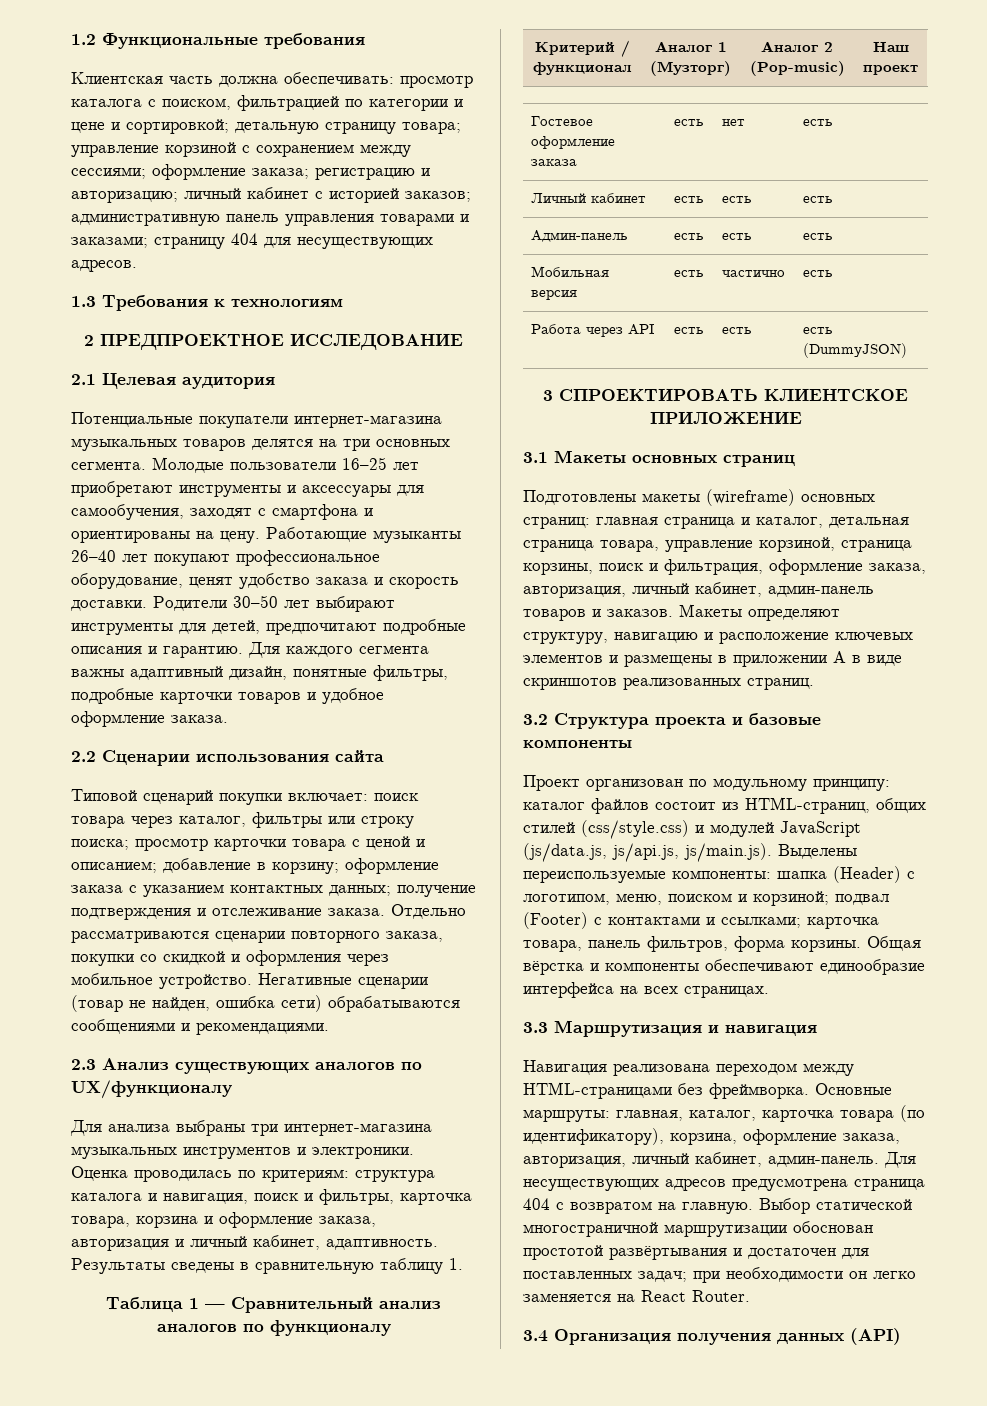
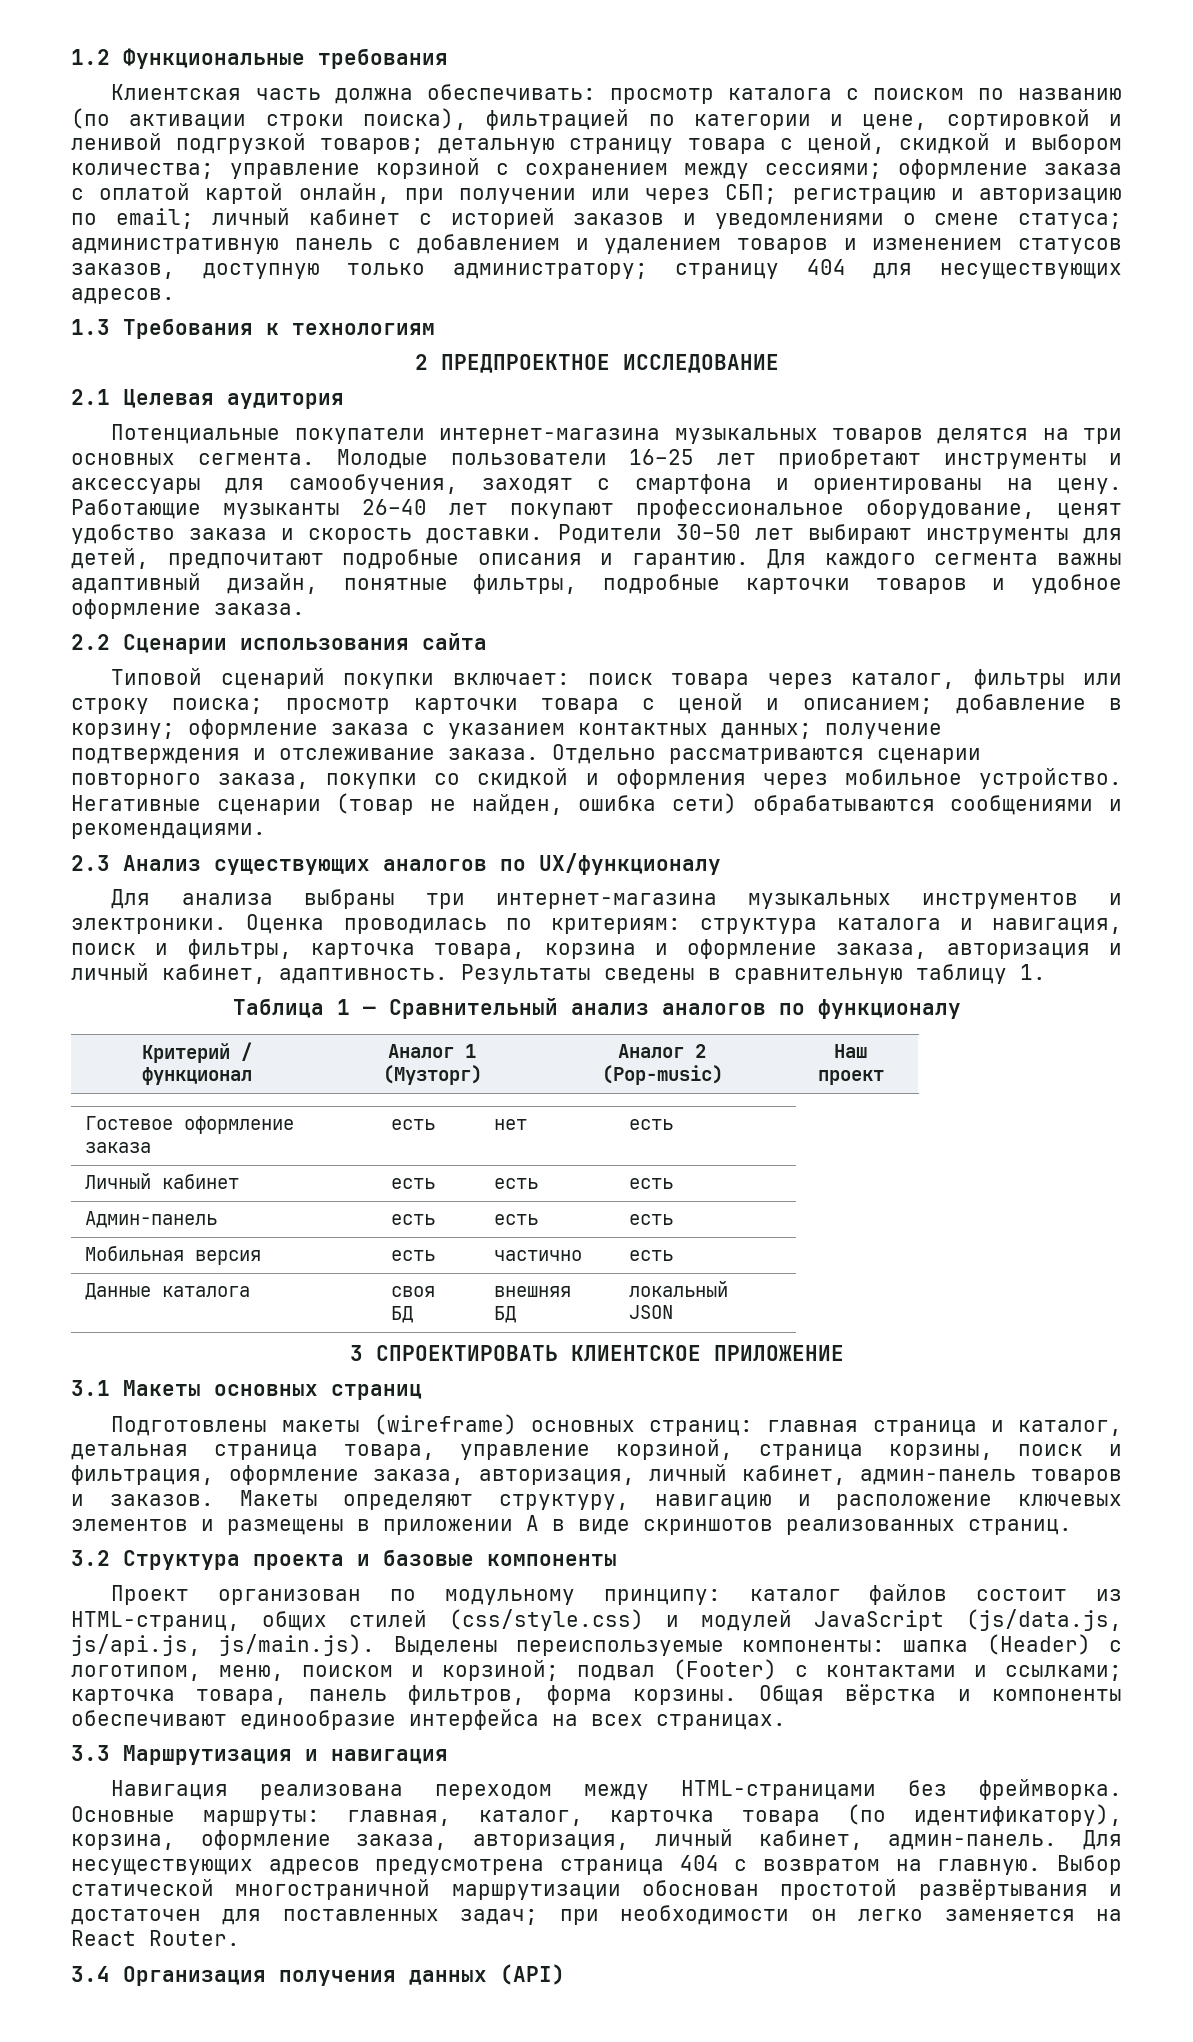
[162,95,463,111] [71,119,461,134] поиском, фильтрацией по категории и цене и сортировкой; детальную страницу товара; -> [872,88,1122,100] [71,108,1122,130] [71,133,1123,154] [71,163,214,179] поиском по названию (по активации строки поиска), фильтрацией по категории и цене, сортировкой и ленивой подгрузкой товаров; детальную страницу товара с ценой, скидкой и выбором количества;
[252,168,430,180] [71,187,471,203] [71,213,469,226] [71,236,148,248] заказа; регистрацию и авторизацию; личный кабинет с историей заказов; административную панель управления товарами и заказами; -> [1044,163,1122,175] [71,183,1122,204] [71,208,1122,229] [71,234,1122,254] [71,263,648,279] заказа с оплатой картой онлайн, при получении или через СБП; регистрацию и авторизацию по email; личный кабинет с историей заказов и уведомлениями о смене статуса; административную панель с добавлением и удалением товаров и изменением статусов заказов, доступную только администратору;
[531,324,655,337] [674,327,705,334] [722,327,753,334] [803,327,834,334] [803,343,908,358] Работа через API | есть | есть | есть (DummyJSON) -> [85,1283,251,1300] [391,1286,436,1297] [391,1306,414,1323] [494,1286,572,1297] [494,1306,517,1323] [629,1281,729,1297] [629,1305,674,1319] Данные каталога | своя БД | внешняя БД | локальный JSON

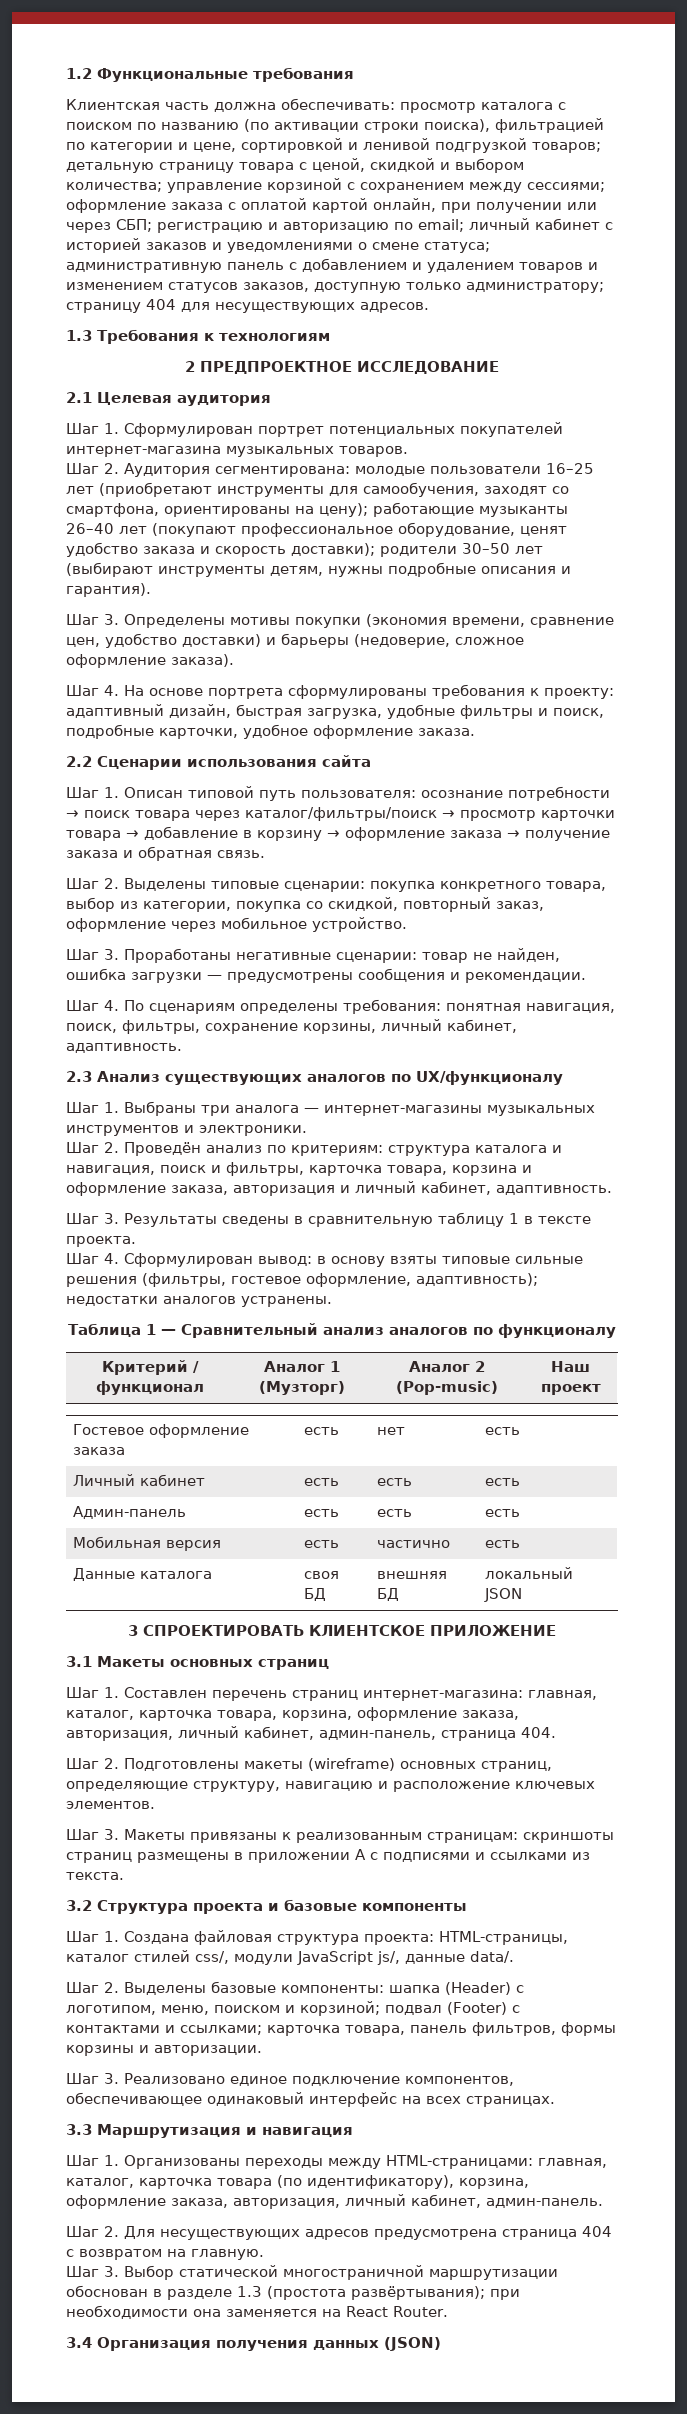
[111,424,1122,444] [71,449,1122,469] [71,474,1123,494] [71,499,201,519] Потенциальные покупатели интернет-магазина музыкальных товаров делятся на три основных сегмента. Молодые пользователи 16–25 лет приобретают инструменты и аксессуары для самообучения, заходят с смартфона и ориентированы на цену. Работающие -> [66,422,563,437] [66,446,408,457] [66,463,594,477] [66,482,569,497] [66,502,474,517] Шаг 1. Сформулирован портрет потенциальных покупателей интернет-магазина музыкальных товаров. // Шаг 2. Аудитория сегментирована: молодые пользователи 16–25 лет (приобретают инструменты для самообучения, заходят со смартфона, ориентированы на цену); работающие
[510,503,614,519] покупают -> [152,523,236,537] (покупают
[426,524,1122,544] [71,548,1122,569] [71,573,1006,594] доставки. Родители 30–50 лет выбирают инструменты для детей, предпочитают подробные описания и гарантию. Для каждого сегмента важны адаптивный дизайн, понятные фильтры, подробные карточки товаров и -> [291,543,543,557] [66,562,571,577] [66,583,151,597] [66,614,614,628] [66,633,524,648] [66,654,234,668] [66,684,614,699] [66,704,604,719] [66,724,238,739] доставки); родители 30–50 лет (выбирают инструменты детям, нужны подробные описания и гарантия). // Шаг 3. Определены мотивы покупки (экономия времени, сравнение цен, удобство доставки) и барьеры (недоверие, сложное оформление заказа). // Шаг 4. На основе портрета сформулированы требования к проекту: адаптивный дизайн, быстрая загрузка, удобные фильтры и поиск, подробные карточки,
[111,668,1123,689] [71,693,1123,714] [71,719,942,739] [71,744,981,764] [71,768,1122,789] [71,793,1122,815] [71,823,266,839] Типовой сценарий покупки включает: поиск товара через каталог, фильтры или строку поиска; просмотр карточки товара с ценой и описанием; добавление в корзину; оформление заказа с указанием контактных данных; получение подтверждения и отслеживание заказа. Отдельно рассматриваются сценарии повторного заказа, покупки со скидкой и оформления через мобильное устройство. Негативные сценарии (товар не найден, ошибка сети) обрабатываются сообщениями и рекомендациями. -> [66,786,610,801] [66,807,615,821] [66,826,610,841] [66,846,265,861] [66,878,606,892] [66,897,544,912] [66,917,407,932] [66,948,560,963] [66,968,586,983] [66,999,615,1014] [66,1019,517,1034] [66,1043,182,1053] Шаг 1. Описан типовой путь пользователя: осознание потребности → поиск товара через каталог/фильтры/поиск → просмотр карточки товара → добавление в корзину → оформление заказа → получение заказа и обратная связь. // Шаг 2. Выделены типовые сценарии: покупка конкретного товара, выбор из категории, покупка со скидкой, повторный заказ, оформление через мобильное устройство. // Шаг 3. Проработаны негативные сценарии: товар не найден, ошибка загрузки — предусмотрены сообщения и рекомендации. // Шаг 4. По сценариям определены требования: понятная навигация, поиск, фильтры, сохранение корзины, личный кабинет, адаптивность.
[111,889,717,909] Для анализа выбраны три интернет-магазина -> [66,1101,482,1116] Шаг 1. Выбраны три аналога — интернет-магазины
[246,914,487,934] Оценка проводилась -> [66,1142,262,1156] // Шаг 2. Проведён анализ
(448, 976) none -> [66,1213,119,1224] // Шаг 3.
[1020,964,1046,980] 1. -> [509,1213,591,1224] [66,1236,136,1247] [66,1253,583,1267] [66,1273,538,1287] [66,1296,332,1307] 1 в тексте проекта. // Шаг 4. Сформулирован вывод: в основу взяты типовые сильные решения (фильтры, гостевое оформление, адаптивность); недостатки аналогов устранены.
[111,1414,1122,1436] [71,1439,1122,1460] [71,1464,1122,1485] [71,1490,474,1510] Подготовлены макеты (wireframe) основных страниц: главная страница и каталог, детальная страница товара, управление корзиной, страница корзины, поиск и фильтрация, оформление заказа, авторизация, личный кабинет, админ-панель товаров и заказов. Макеты определяют -> [66,1687,597,1701] [66,1707,519,1721] [66,1726,556,1741] [66,1758,552,1772] [66,1781,188,1792] Шаг 1. Составлен перечень страниц интернет-магазина: главная, каталог, карточка товара, корзина, оформление заказа, авторизация, личный кабинет, админ-панель, страница 404. // Шаг 2. Подготовлены макеты (wireframe) основных страниц, определяющие
[71,1515,1072,1535] элементов и размещены в приложении А в виде скриншотов реализованных страниц. -> [66,1801,155,1809] [66,1829,614,1843] [66,1849,590,1863] [66,1872,124,1880] элементов. // Шаг 3. Макеты привязаны к реализованным страницам: скриншоты страниц размещены в приложении А с подписями и ссылками из текста.
[111,1584,1122,1605] [71,1609,1122,1631] [71,1634,724,1656] Проект организован по модульному принципу: каталог файлов состоит из HTML-страниц, общих стилей (css/style.css) и модулей JavaScript (js/data.js, js/api.js, js/main.js). Выделены переиспользуемые -> [66,1930,568,1945] [66,1950,514,1965] [66,1981,276,1995] Шаг 1. Создана файловая структура проекта: HTML-страницы, каталог стилей css/, модули JavaScript js/, данные data/. // Шаг 2. Выделены базовые
[546,1684,1122,1705] [71,1709,539,1730] форма корзины. Общая вёрстка и компоненты обеспечивают единообразие интерфейса -> [561,2022,616,2036] [66,2045,262,2056] [66,2073,514,2086] [66,2092,397,2107] формы корзины и авторизации. // Шаг 3. Реализовано единое подключение компонентов, обеспечивающее одинаковый интерфейс
[111,1779,1122,1800] [71,1806,320,1826] Навигация реализована переходом между HTML-страницами без фреймворка. Основные маршруты: -> [66,2155,533,2169] Шаг 1. Организованы переходы между HTML-страницами:
(1058, 1842) none -> [66,2226,119,2237] // Шаг 2.
(1042, 1867) none -> [66,2266,119,2277] // Шаг 3.
[780,1879,1123,1900] [71,1905,924,1925] простотой развёртывания и достаточен для поставленных задач; при необходимости он легко -> [153,2286,520,2300] [66,2305,221,2319] в разделе 1.3 (простота развёртывания); при необходимости она
[500,1964,565,1985] (API) -> [384,2337,441,2351] (JSON)

